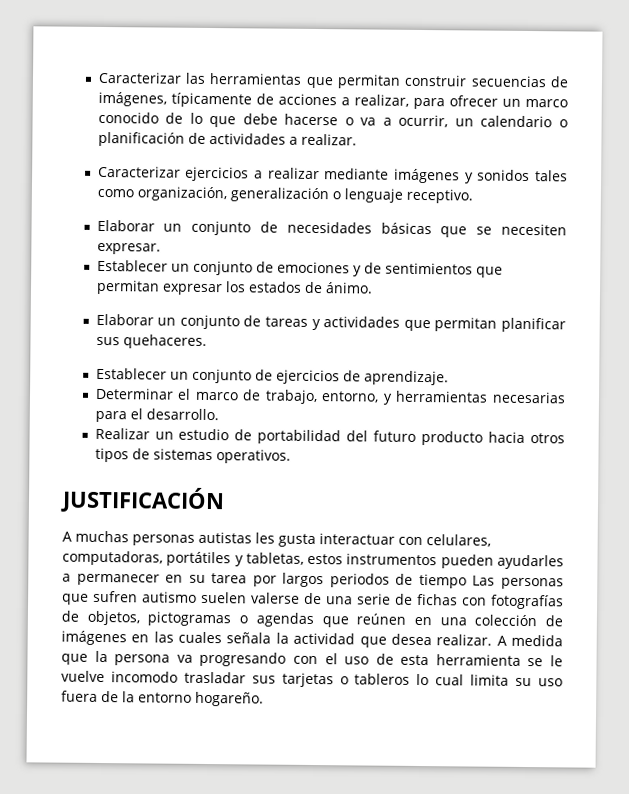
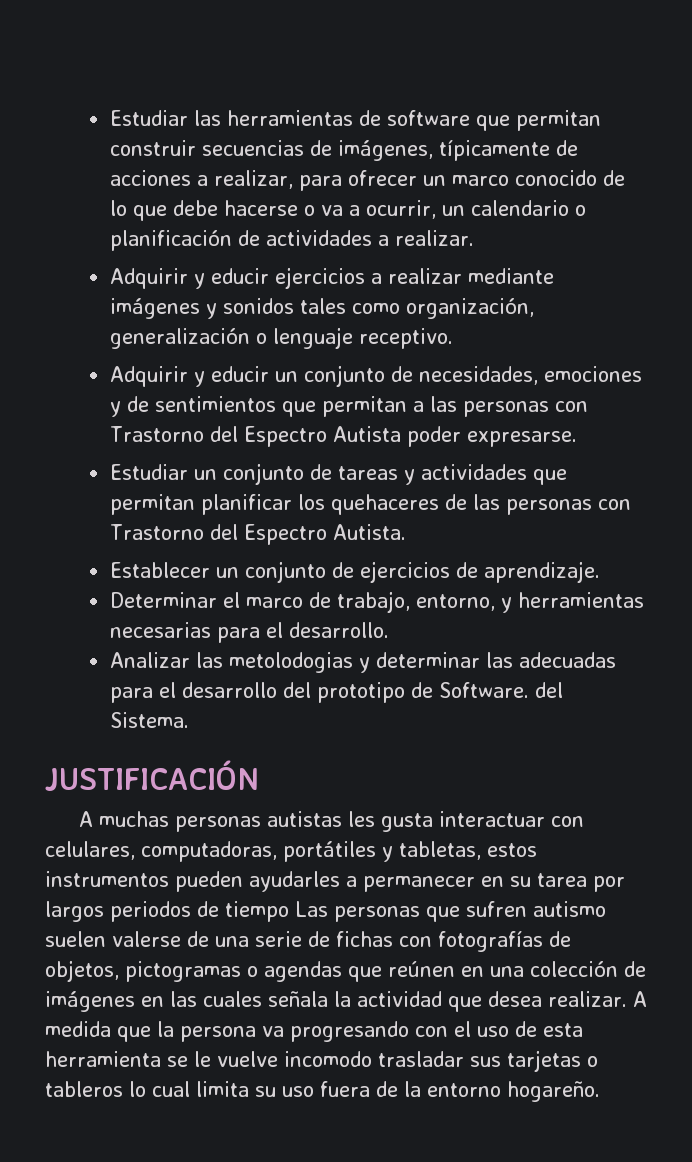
[97,71,182,84] Caracterizar -> [110,110,189,126] Estudiar
(303, 79) none -> [359,110,471,126] de software
[97,165,181,178] Caracterizar -> [110,268,270,289] Adquirir y educir
[96,219,567,238] [96,242,161,255] [96,259,274,276] Elaborar un conjunto de necesidades básicas que se necesiten expresar. // Establecer un conjunto de -> [110,365,539,387] Adquirir y educir un conjunto de necesidades,
[161,281,373,296] [95,313,154,326] expresar los estados de ánimo. // Elaborar -> [413,396,589,417] [110,426,578,447] [110,464,189,480] a las personas con Trastorno del Espectro Autista poder expresarse. // Estudiar
[95,334,207,349] sus quehaceres. -> [298,494,632,515] [110,524,407,545] los quehaceres de las personas con Trastorno del Espectro Autista.
[94,427,565,446] [94,447,291,464] Realizar un estudio de portabilidad del futuro producto hacia otros tipos de sistemas operativos. -> [110,652,617,673] [110,682,564,703] [110,712,190,728] Analizar las metolodogias y determinar las adecuadas para el desarrollo del prototipo de Software. del Sistema.

